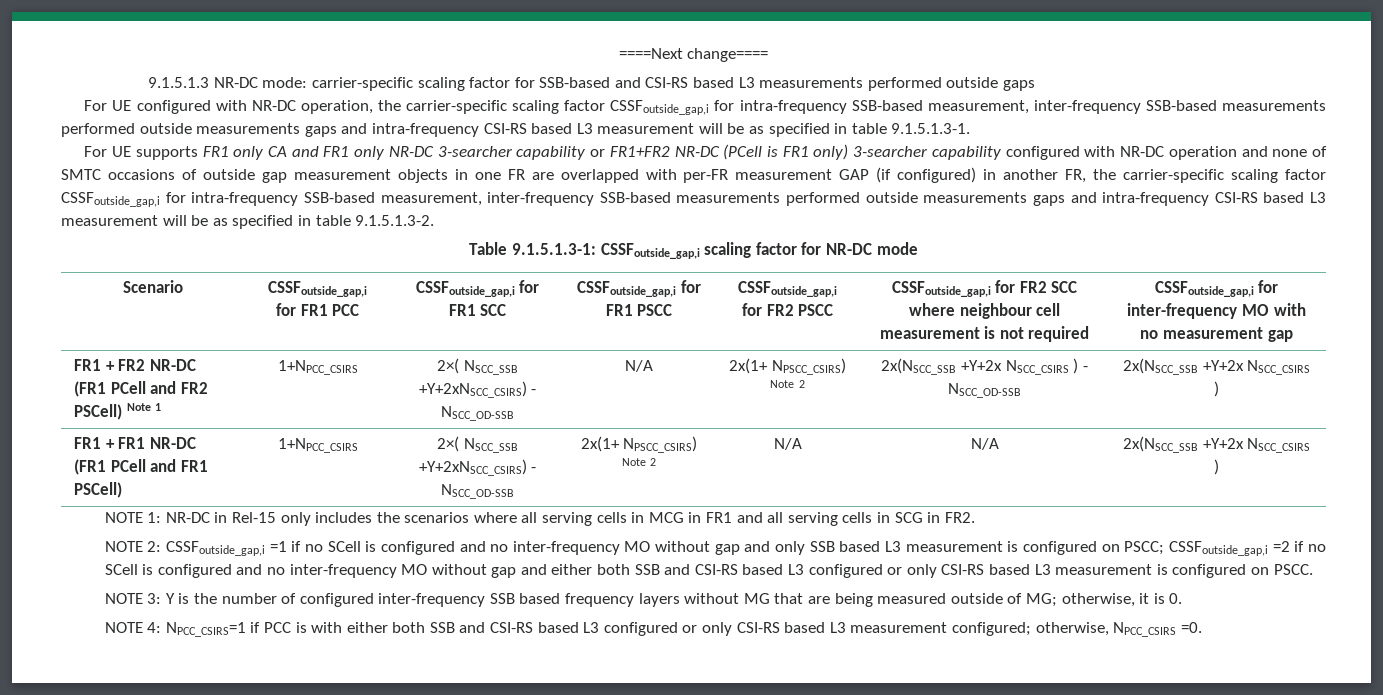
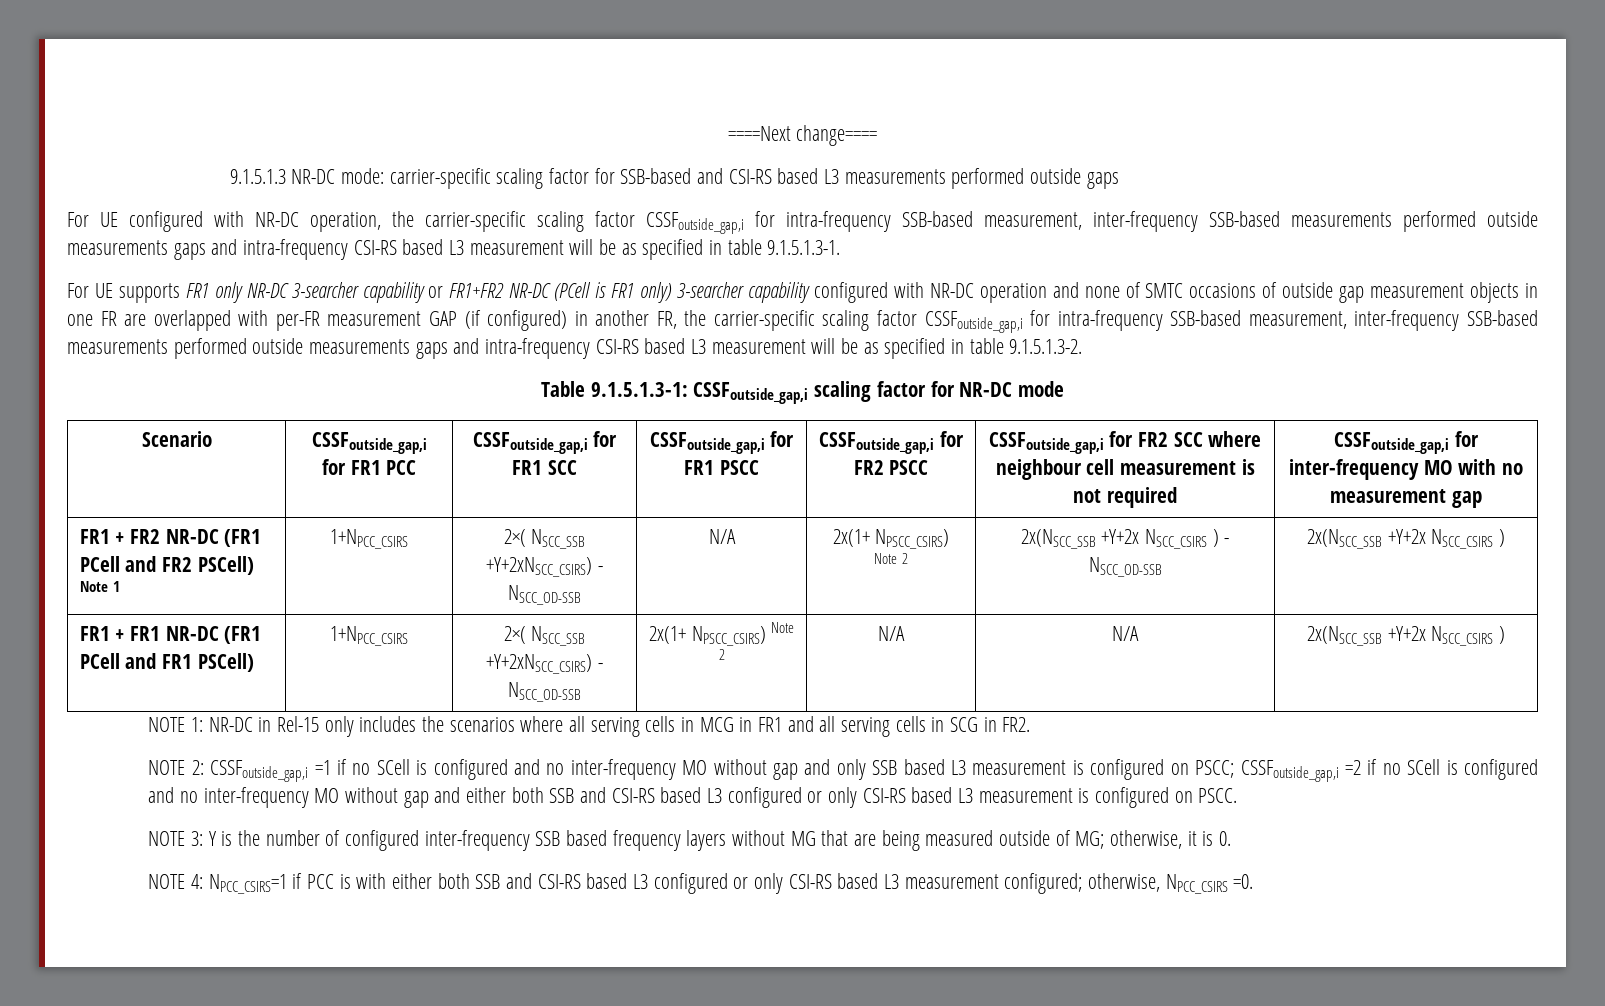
[267,146,385,160] CA and FR1 only -> (243, 292) none

